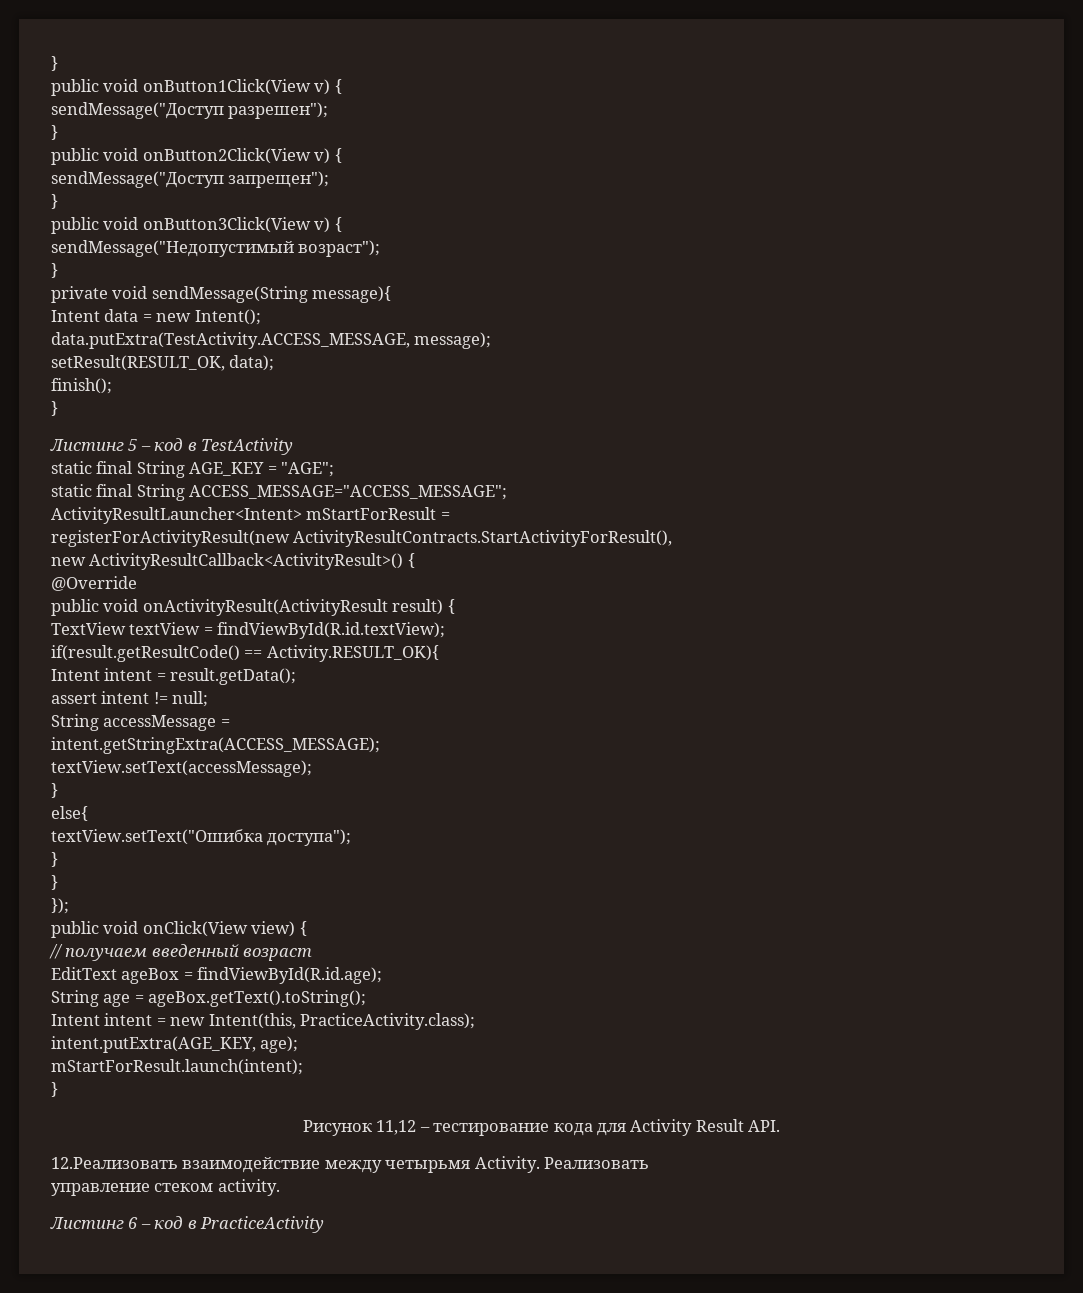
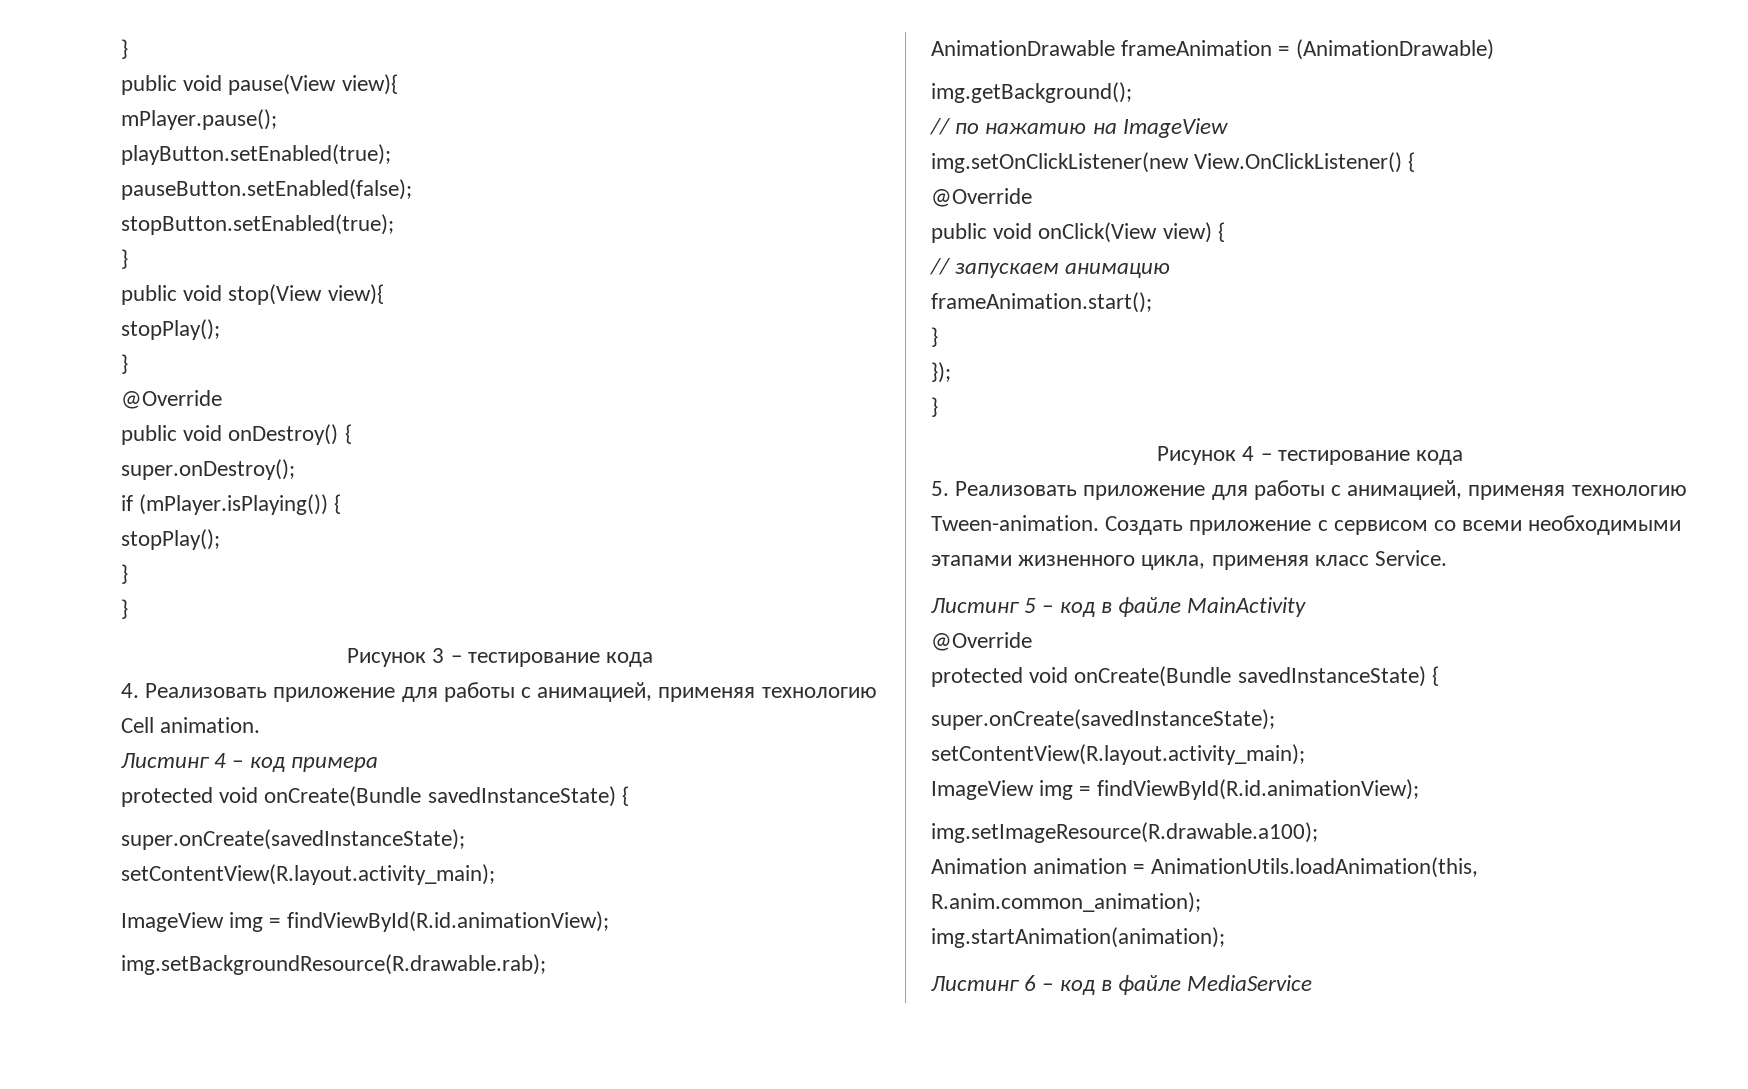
[51,56,58,71] [51,79,342,96] [51,102,329,119] [51,125,58,140] [51,148,342,165] [51,171,330,188] [51,194,58,209] [51,217,342,234] [51,240,381,257] [51,263,58,278] [51,286,392,303] [51,309,261,325] [51,332,492,349] [51,355,275,371] [51,378,112,394] [51,401,58,416] [50,438,294,455] [51,461,335,478] [51,484,508,501] [51,507,450,524] [51,530,673,547] [51,553,415,570] [51,576,137,591] [51,599,455,616] [51,622,446,639] [51,645,439,662] [51,668,297,685] [51,691,209,707] [51,714,230,731] [51,737,380,754] [51,760,312,777] [51,783,58,798] [51,806,88,821] [51,829,352,846] [51,852,58,867] [51,875,58,890] [51,898,69,914] } // public void onButton1Click(View v) { // sendMessage("Доступ разрешен"); // } // public void onButton2Click(View v) { // sendMessage("Доступ запрещен"); // } // public void onButton3Click(View v) { // sendMessage("Недопустимый возраст"); // } // private void sendMessage(String message){ // Intent data = new Intent(); // data.putExtra(TestActivity.ACCESS_MESSAGE, message); // setResult(RESULT_OK, data); // finish(); // } // Листинг 5 – код в TestActivity // static final String AGE_KEY = "AGE"; // static final String ACCESS_MESSAGE="ACCESS_MESSAGE"; // ActivityResultLauncher<Intent> mStartForResult = // registerForActivityResult(new ActivityResultContracts.StartActivityForResult(), // new ActivityResultCallback<ActivityResult>() { // @Override // public void onActivityResult(ActivityResult result) { // TextView textView = findViewById(R.id.textView); // if(result.getResultCode() == Activity.RESULT_OK){ // Intent intent = result.getData(); // assert intent != null; // String accessMessage = // intent.getStringExtra(ACCESS_MESSAGE); // textView.setText(accessMessage); // } // else{ // textView.setText("Ошибка доступа"); // } // } // }); -> [121,39,128,59] [121,74,398,95] [121,109,277,130] [121,144,391,165] [121,179,412,200] [121,214,394,235] [121,249,128,269] [121,284,384,305] [121,319,220,340] [121,354,128,374] [121,390,222,409] [121,424,352,445] [121,459,295,480] [121,494,342,515] [121,529,220,550] [121,564,128,584] [121,599,128,619] [347,648,653,667] [121,682,877,702] [121,717,261,733] [121,753,378,772] [121,786,629,807] [121,829,465,850] [121,864,495,885] [121,911,609,932] [121,954,546,975] [931,39,1494,60] [931,82,1132,103] [930,118,1228,138] [931,152,1416,173] [931,188,1032,207] } // public void pause(View view){ // mPlayer.pause(); // playButton.setEnabled(true); // pauseButton.setEnabled(false); // stopButton.setEnabled(true); // } // public void stop(View view){ // stopPlay(); // } // @Override // public void onDestroy() { // super.onDestroy(); // if (mPlayer.isPlaying()) { // stopPlay(); // } // } // Рисунок 3 – тестирование кода // 4. Реализовать приложение для работы с анимацией, применяя технологию Cell animation. // Листинг 4 – код примера // protected void onCreate(Bundle savedInstanceState) { // super.onCreate(savedInstanceState); // setContentView(R.layout.activity_main); // ImageView img = findViewById(R.id.animationView); // img.setBackgroundResource(R.drawable.rab); // AnimationDrawable frameAnimation = (AnimationDrawable) // img.getBackground(); // // по нажатию на ImageView // img.setOnClickListener(new View.OnClickListener() { // @Override
[65,944,313,961] [51,967,383,984] [51,990,367,1007] [51,1013,476,1030] [51,1036,299,1053] [51,1059,303,1075] [51,1082,58,1097] [302,1119,781,1136] [51,1156,650,1173] [51,1179,280,1196] получаем введенный возраст // EditText ageBox = findViewById(R.id.age); // String age = ageBox.getText().toString(); // Intent intent = new Intent(this, PracticeActivity.class); // intent.putExtra(AGE_KEY, age); // mStartForResult.launch(intent); // } // Рисунок 11,12 – тестирование кода для Activity Result API. // 12.Реализовать взаимодействие между четырьмя Activity. Реализовать // управление стеком activity. -> [955,263,1171,278] [931,292,1152,313] [931,327,938,347] [931,362,951,383] [931,397,938,417] [1157,446,1463,465] [931,480,1687,500] [931,515,1682,535] [931,550,1448,570] [931,597,1307,617] [931,632,1032,651] [931,666,1439,687] [931,709,1275,730] [931,744,1305,765] [931,779,1419,800] [931,822,1318,843] [931,857,1478,878] [931,892,1201,913] [931,927,1225,948] запускаем анимацию // frameAnimation.start(); // } // }); // } // Рисунок 4 – тестирование кода // 5. Реализовать приложение для работы с анимацией, применяя технологию Tween-animation. Создать приложение с сервисом со всеми необходимыми этапами жизненного цикла, применяя класс Service. // Листинг 5 – код в файле MainActivity // @Override // protected void onCreate(Bundle savedInstanceState) { // super.onCreate(savedInstanceState); // setContentView(R.layout.activity_main); // ImageView img = findViewById(R.id.animationView); // img.setImageResource(R.drawable.a100); // Animation animation = AnimationUtils.loadAnimation(this, R.anim.common_animation); // img.startAnimation(animation);
[200,1216,325,1233] PracticeActivity -> [1118,975,1313,995] файле MediaService

